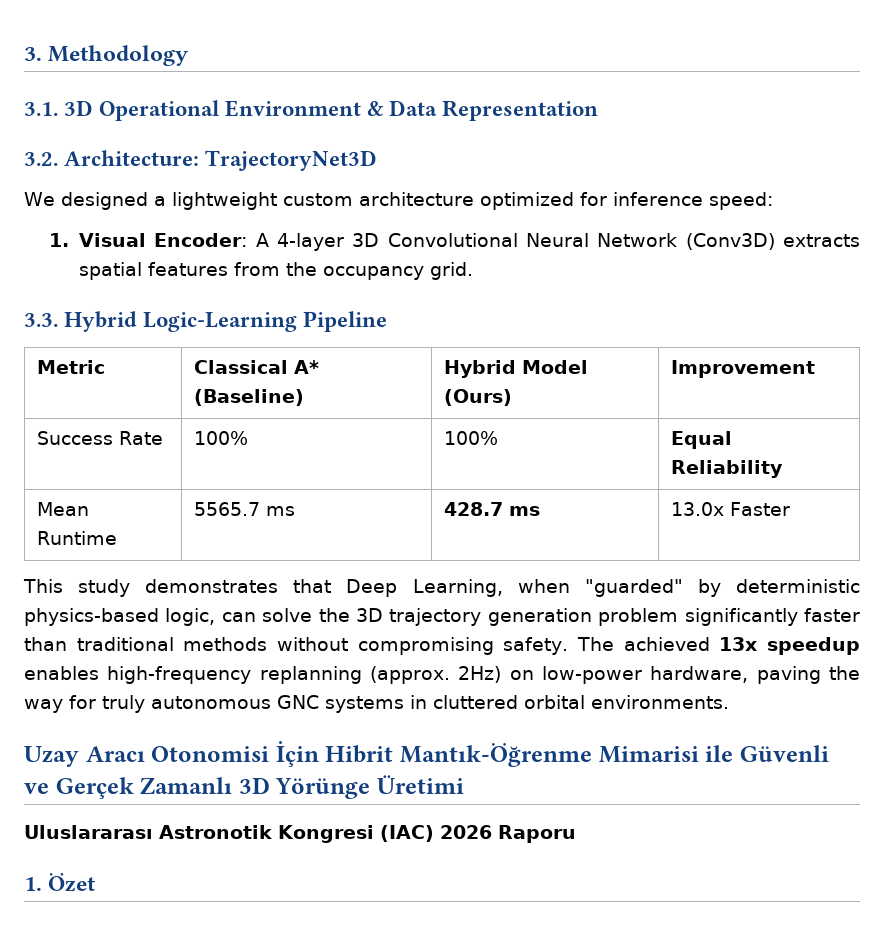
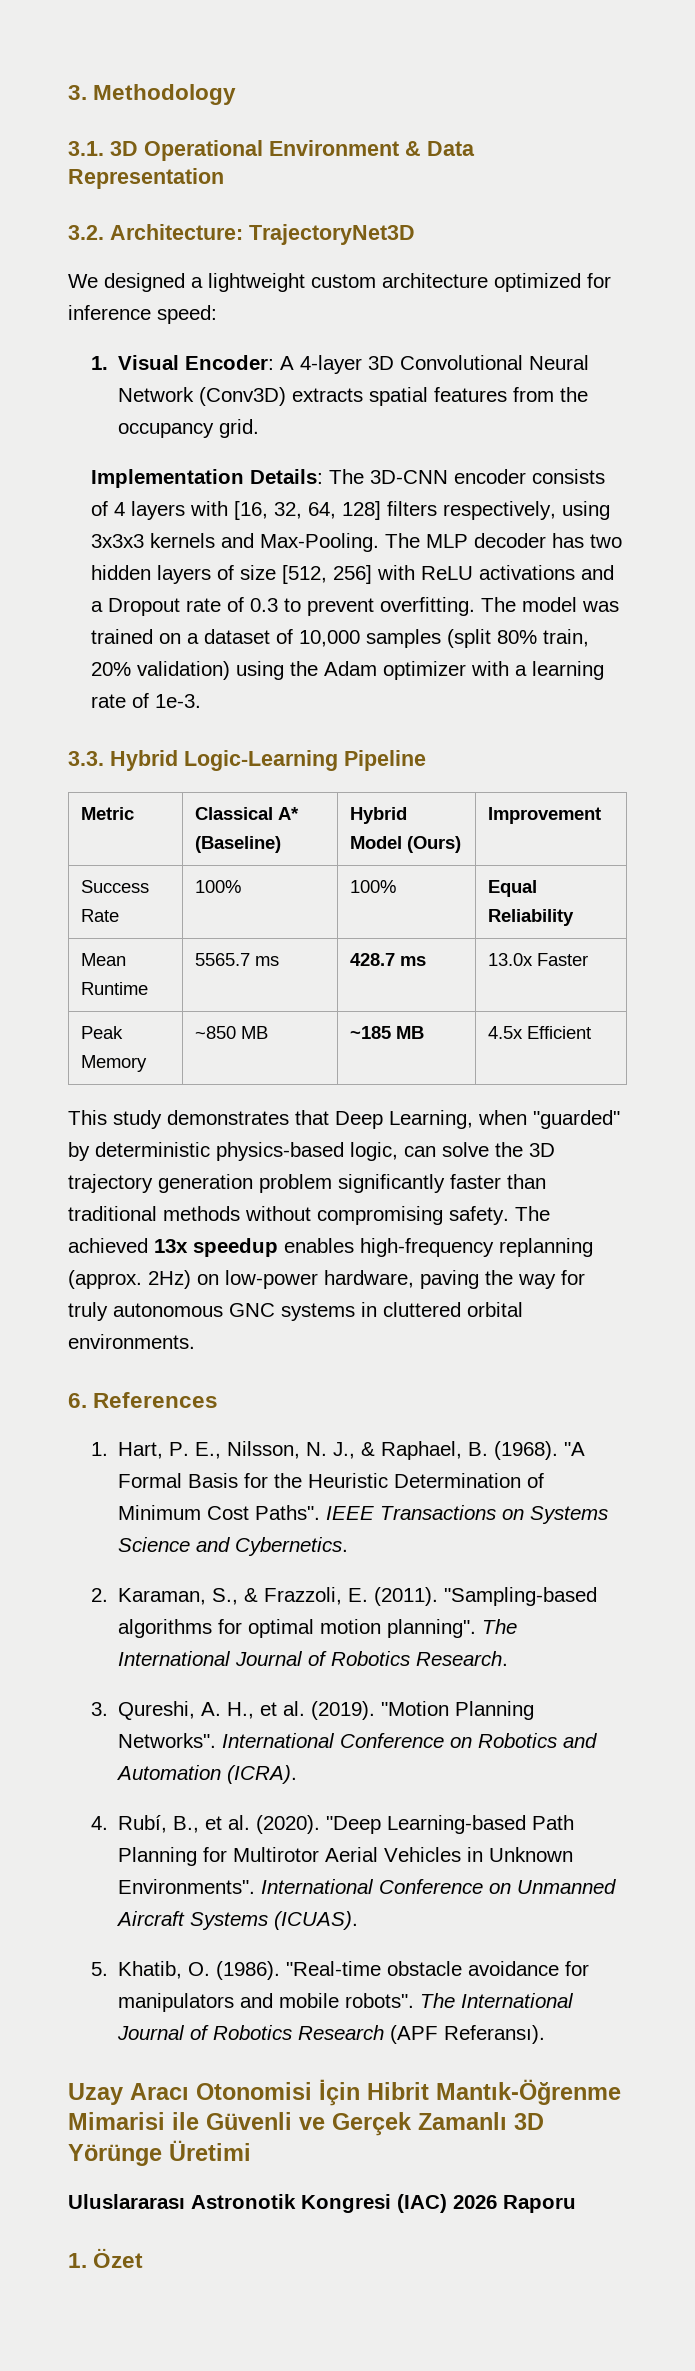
(473, 271) none -> [90,469,605,488] [90,501,610,520] [90,533,622,552] [90,565,614,584] [90,597,619,616] [90,629,589,648] [90,661,604,680] [90,693,201,708] // Implementation Details: The 3D-CNN encoder consists of 4 layers with [16, 32, 64, 128] filters respectively, using 3x3x3 kernels and Max-Pooling. The MLP decoder has two hidden layers of size [512, 256] with ReLU activations and a Dropout rate of 0.3 to prevent overfitting. The model was trained on a dataset of 10,000 samples (split 80% train, 20% validation) using the Adam optimizer with a learning rate of 1e-3.
(791, 509) none -> [81,1026,124,1039] [81,1055,148,1072] [195,1026,269,1039] [350,1026,425,1039] [488,1026,592,1039] // Peak Memory | ~850 MB | ~185 MB | 4.5x Efficient
(729, 702) none -> [68,1392,219,1408] [90,1441,585,1460] [117,1473,544,1488] [117,1505,608,1524] [117,1537,348,1556] [90,1587,597,1606] [117,1619,517,1638] [117,1651,508,1666] [90,1701,534,1720] [117,1733,597,1748] [115,1765,297,1784] [90,1815,574,1834] [117,1847,573,1866] [117,1879,616,1894] [115,1911,358,1930] [90,1961,589,1980] [117,1993,574,2012] [116,2025,545,2044] // 6. References // 1. Hart, P. E., Nilsson, N. J., & Raphael, B. (1968). "A Formal Basis for the Heuristic Determination of Minimum Cost Paths". IEEE Transactions on Systems Science and Cybernetics. // 2. Karaman, S., & Frazzoli, E. (2011). "Sampling-based algorithms for optimal motion planning". The International Journal of Robotics Research. // 3. Qureshi, A. H., et al. (2019). "Motion Planning Networks". International Conference on Robotics and Automation (ICRA). // 4. Rubí, B., et al. (2020). "Deep Learning-based Path Planning for Multirotor Aerial Vehicles in Unknown Environments". International Conference on Unmanned Aircraft Systems (ICUAS). // 5. Khatib, O. (1986). "Real-time obstacle avoidance for manipulators and mobile robots". The International Journal of Robotics Research (APF Referansı).

